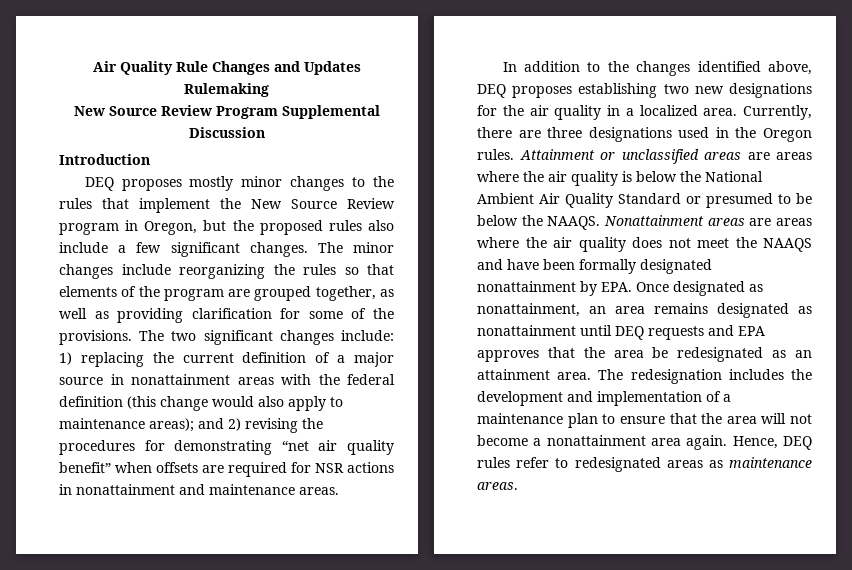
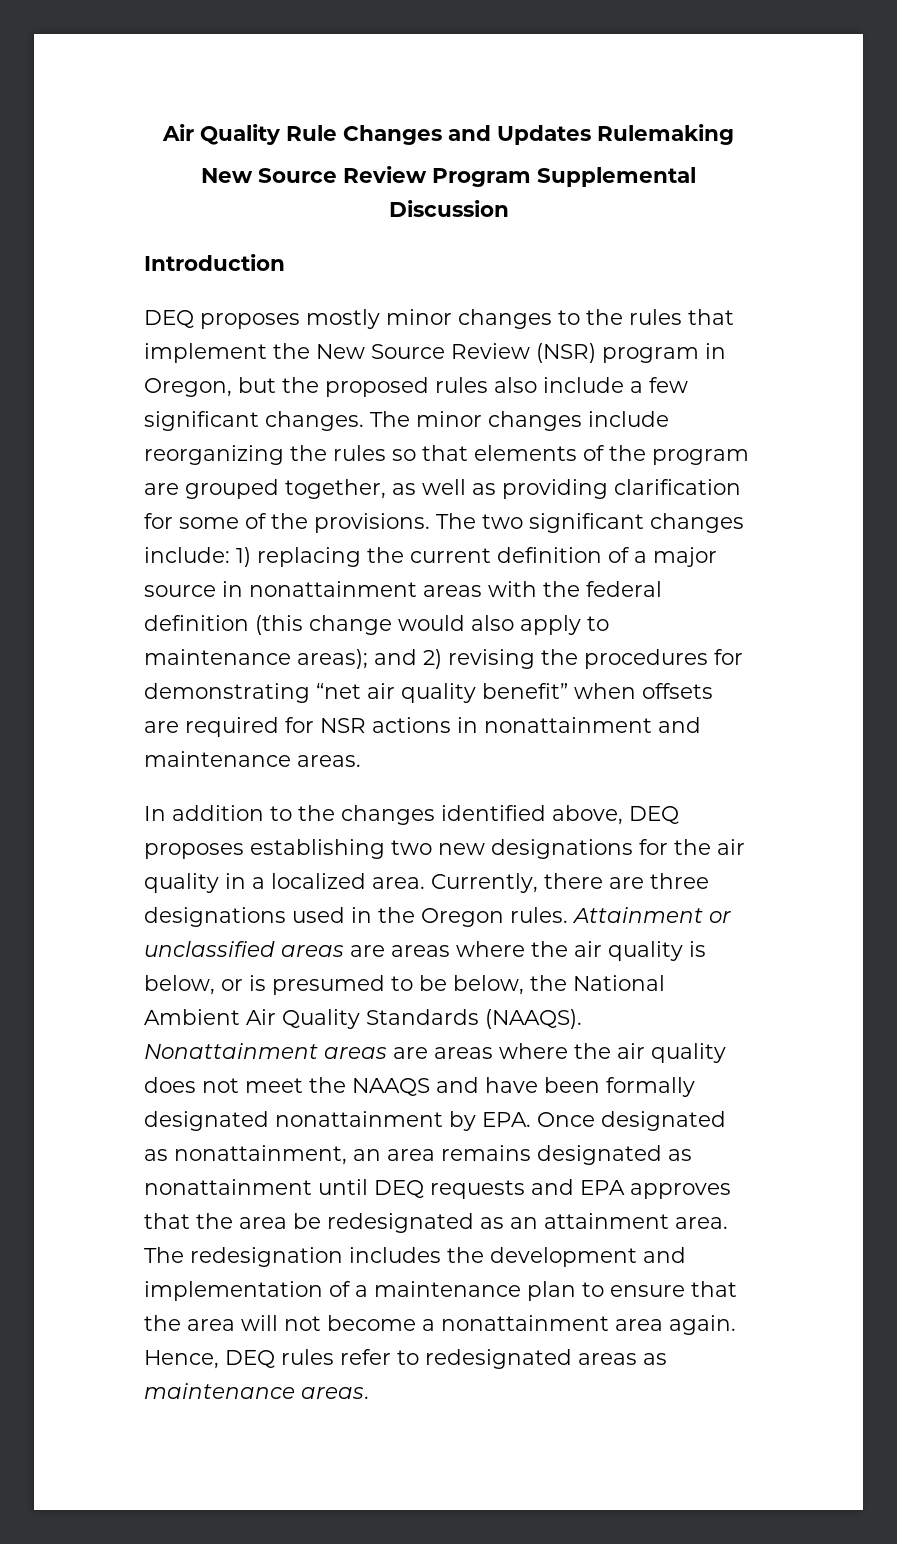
(395, 203) none -> [536,343,596,363] (NSR)
[636,171,677,182] below -> [144,975,524,995] below, or is presumed to be below,
[618,193,812,208] [477,215,601,230] Standard or presumed to be below the NAAQS. -> [366,1009,582,1029] Standards (NAAQS).

